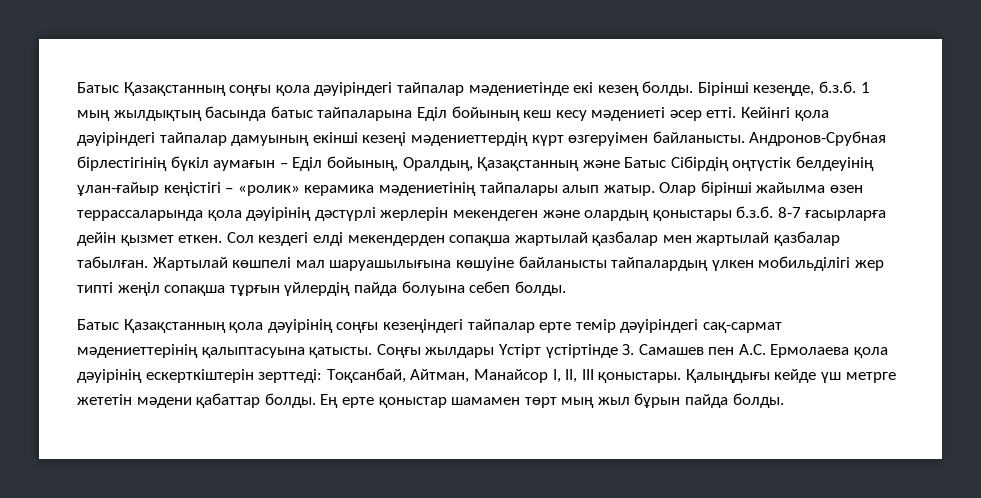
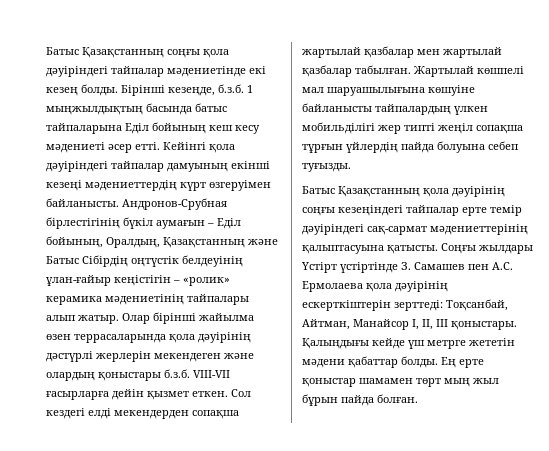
[77,110,202,121] мың жылдықтың -> [46,106,143,115] мыңжылдықтың
[163,182,221,196] кеңістігі -> [114,275,171,286] кеңістігін
[77,210,203,221] террассаларында -> [74,334,166,343] террасаларында
[777,207,801,218] 8-7 -> [193,370,230,378] VIII-VII
[514,281,566,296] болды. -> [302,163,351,172] туғызды.
[732,393,784,408] болды. -> [377,394,418,403] болған.

